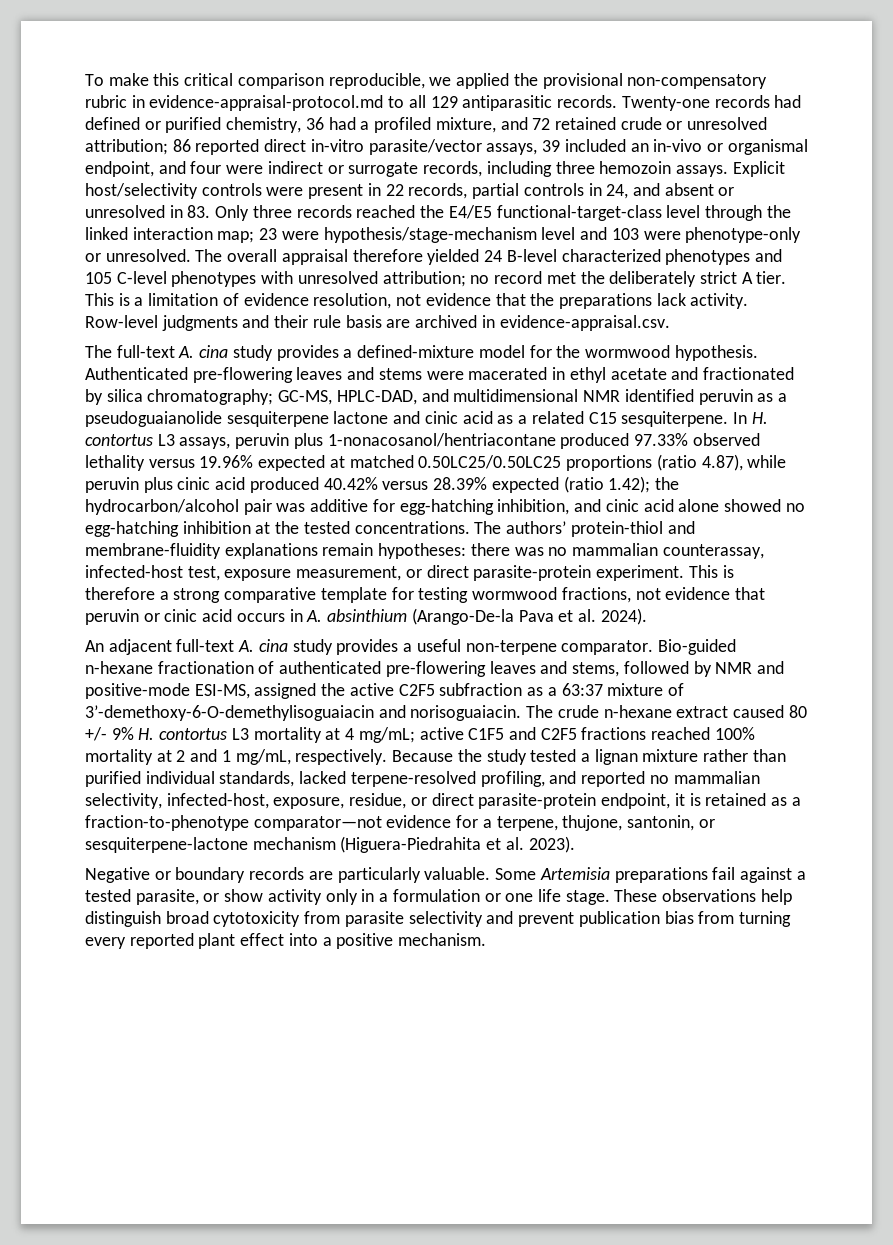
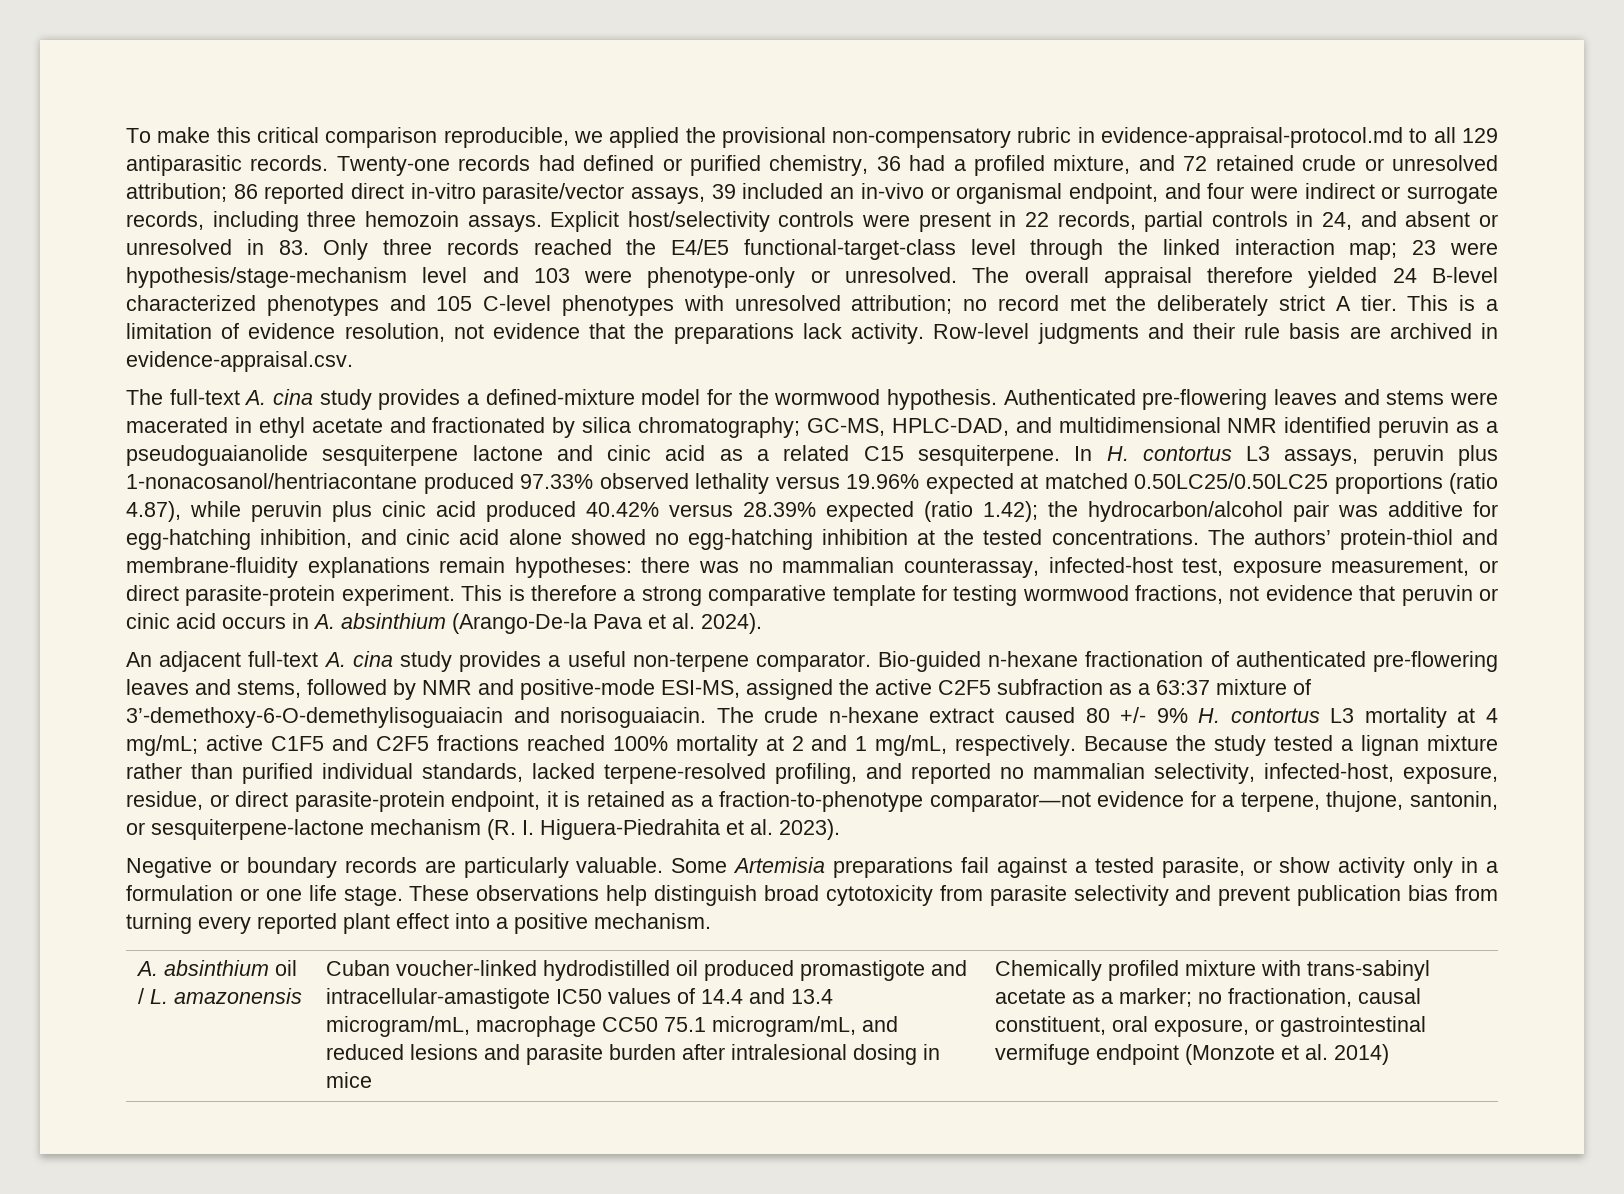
[340,836,482,853] (Higuera-Piedrahita -> [487,819,720,840] (R. I. Higuera-Piedrahita
(487, 939) none -> [136,960,298,976] [138,988,303,1004] [326,960,968,981] [326,988,834,1009] [326,1016,899,1037] [326,1044,941,1065] [326,1072,373,1088] [995,960,1431,981] [995,988,1422,1007] [995,1016,1427,1037] [995,1044,1390,1065] // A. absinthium oil / L. amazonensis | Cuban voucher-linked hydrodistilled oil produced promastigote and intracellular-amastigote IC50 values of 14.4 and 13.4 microgram/mL, macrophage CC50 75.1 microgram/mL, and reduced lesions and parasite burden after intralesional dosing in mice | Chemically profiled mixture with trans-sabinyl acetate as a marker; no fractionation, causal constituent, oral exposure, or gastrointestinal vermifuge endpoint (Monzote et al. 2014)

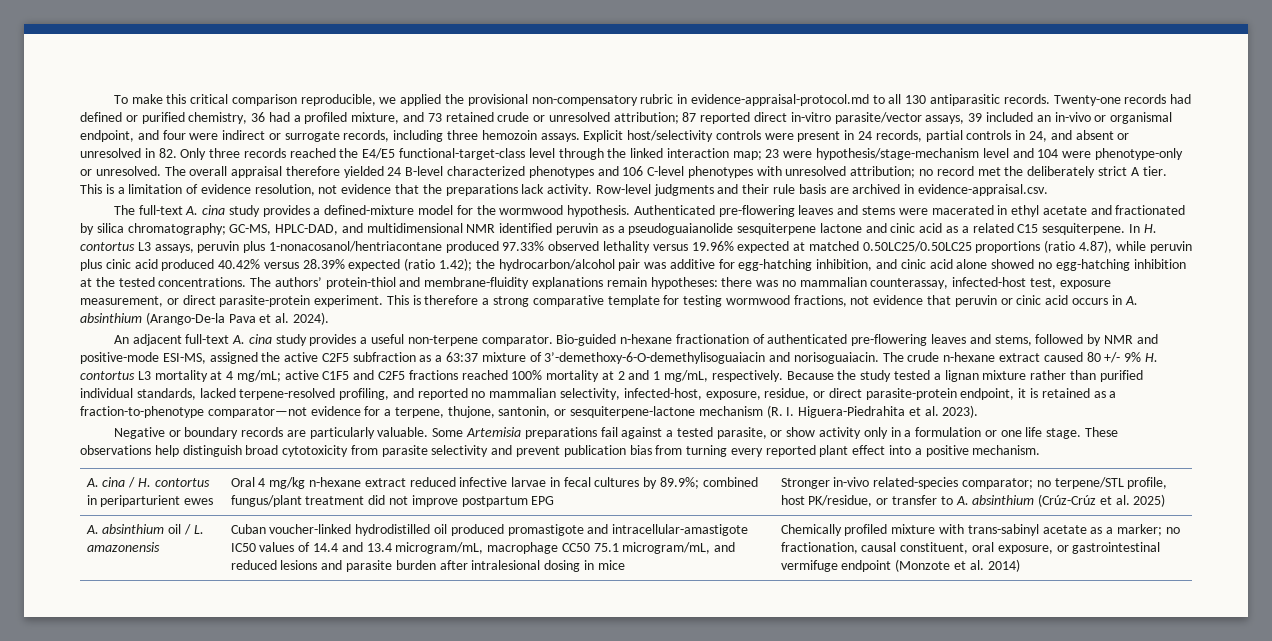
[1462,128,1498,143] 129 -> [905,95,927,104] 130
[1183,156,1208,171] 72 -> [427,113,442,122] 73
[233,184,258,199] 86 -> [682,112,697,122] 87
[1024,212,1049,227] 22 -> [858,131,873,140] 24
[278,240,309,255] 83. -> [158,148,177,158] 82.
[533,268,570,283] 103 -> [1037,149,1059,158] 104
[436,296,473,311] 105 -> [622,166,644,176] 106
(711, 921) none -> [85,477,210,488] [86,495,214,507] [230,477,758,489] [230,495,555,507] [780,477,1168,489] [780,494,1166,507] // A. cina / H. contortus in periparturient ewes | Oral 4 mg/kg n-hexane extract reduced infective larvae in fecal cultures by 89.9%; combined fungus/plant treatment did not improve postpartum EPG | Stronger in-vivo related-species comparator; no terpene/STL profile, host PK/residue, or transfer to A. absinthium (Crúz-Crúz et al. 2025)

